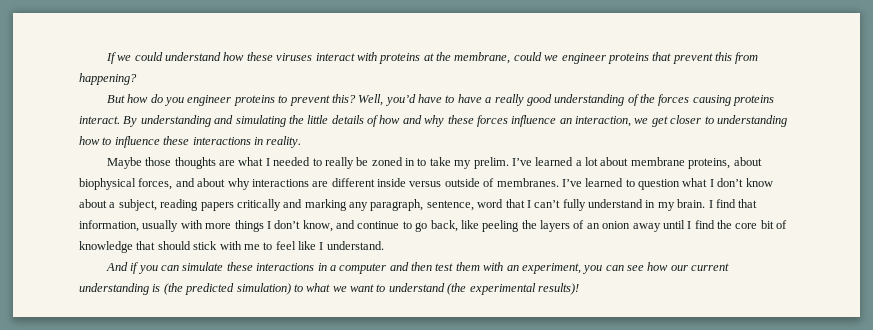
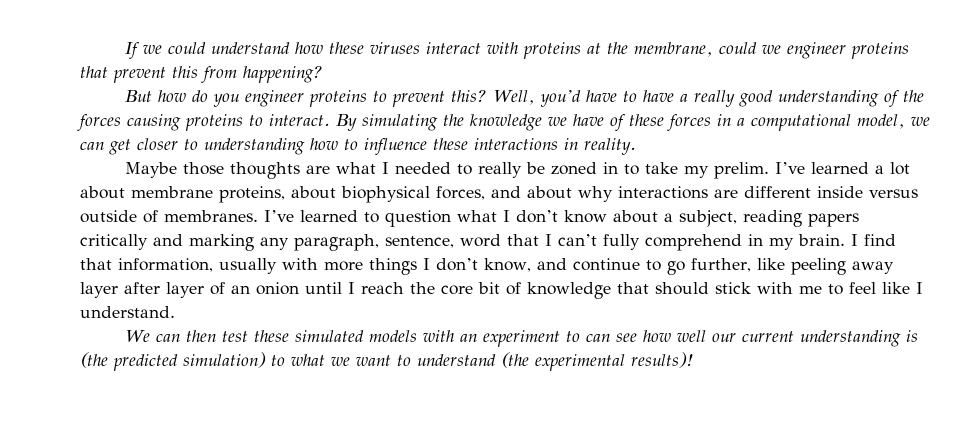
(775, 100) none -> [249,115,263,126] to
[140,115,649,127] understanding and simulating the little details of how and why these forces influence an interaction, we -> [362,114,930,131] [80,141,104,150] simulating the knowledge we have of these forces in a computational model, we can
[588,199,643,208] understand -> [645,234,742,251] comprehend
[430,220,458,232] back, -> [690,258,751,272] further,
[521,220,570,232] the layers -> [851,261,894,274] [80,282,204,298] away layer after layer
[632,223,661,232] away -> (299, 288) none
[694,220,715,229] find -> [361,282,404,294] reach
[105,262,603,274] And if you can simulate these interactions in a computer and then test them with an experiment, you -> [124,330,580,347] We can then test these simulated models with an experiment to
(669, 266) none -> [676,330,706,342] well

